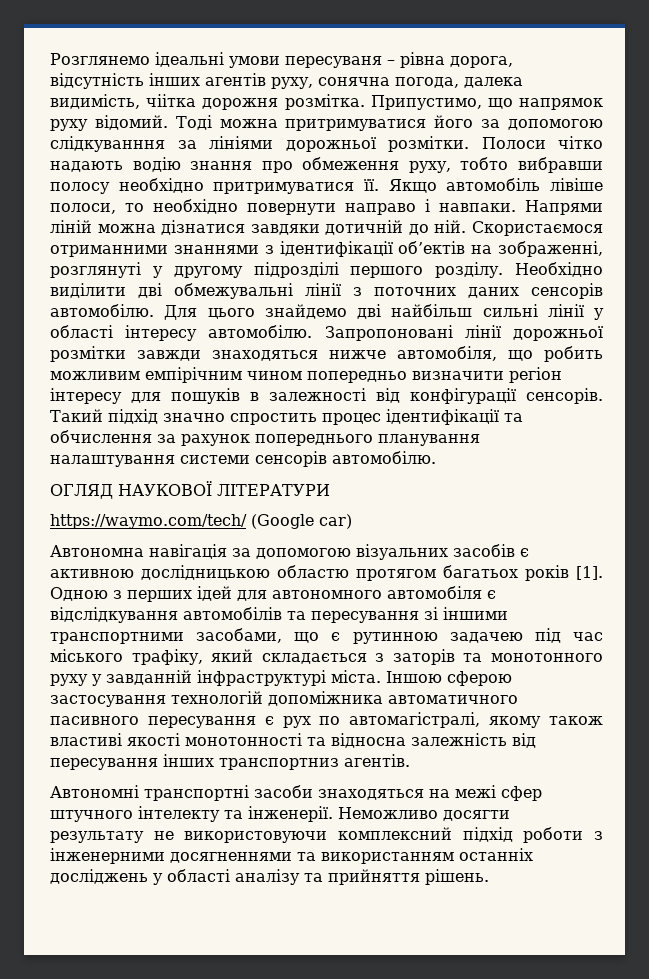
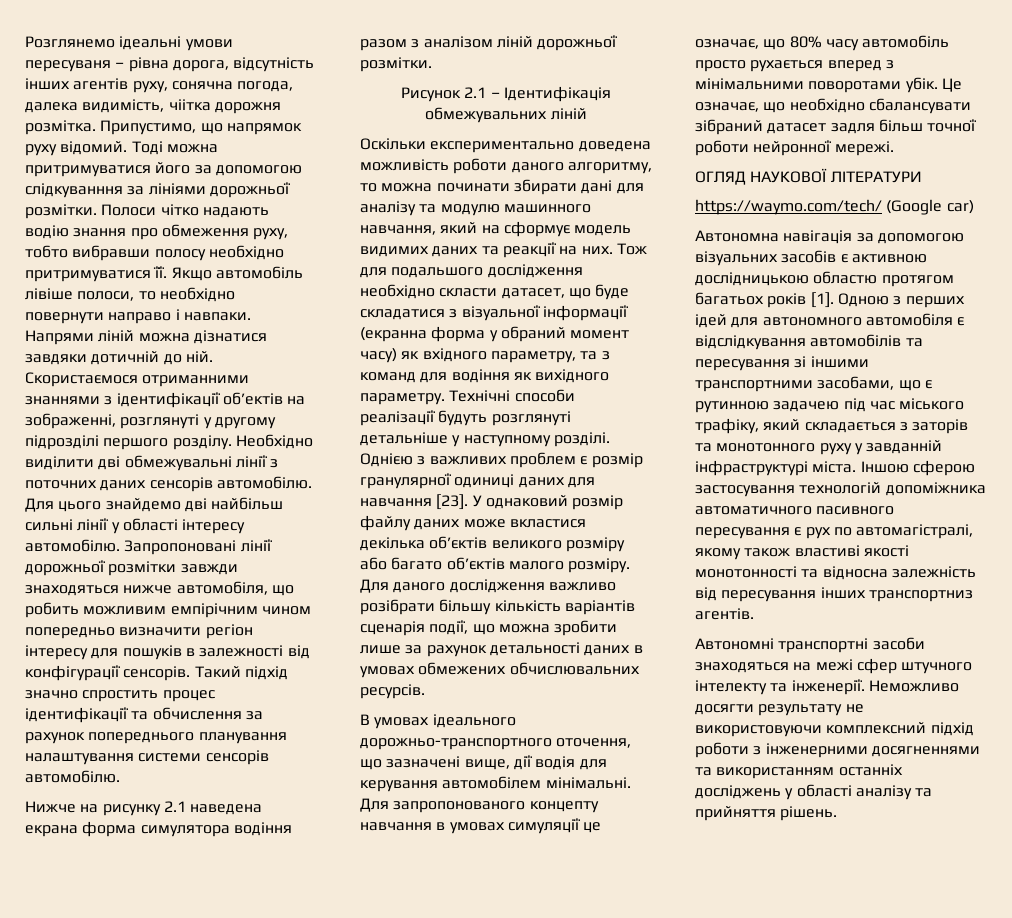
(436, 457) none -> [25,801,263,816] [25,821,292,837] [360,35,618,51] [360,57,432,72] [401,86,611,102] [425,107,587,123] [360,138,651,153] [360,158,652,174] [360,179,644,195] [360,201,591,216] [360,221,632,237] [360,242,647,258] [360,264,583,278] [360,284,630,300] [360,305,628,321] [360,326,630,342] [360,348,610,363] [360,369,610,383] [360,389,575,405] [360,410,571,426] [360,432,610,447] [360,452,643,468] [360,473,595,489] [360,494,624,510] [360,515,586,531] [360,536,625,552] [360,557,631,573] [360,579,616,593] [360,599,635,615] [360,620,618,636] [360,642,643,657] [360,662,640,678] [360,684,425,699] [360,714,516,729] [360,738,632,750] [360,755,607,770] [360,776,631,792] [360,798,599,813] [360,818,602,834] [695,35,950,51] [695,60,894,72] [695,77,962,93] [695,98,971,114] [695,119,977,135] [695,140,894,156] // Нижче на рисунку 2.1 наведена екрана форма симулятора водіння разом з аналізом ліній дорожньої розмітки. // Рисунок 2.1 – Ідентифікація обмежувальних ліній // Оскільки експериментально доведена можливість роботи даного алгоритму, то можна починати збирати дані для аналізу та модулю машинного навчання, який на сформує модель видимих даних та реакції на них. Тож для подальшого дослідження необхідно скласти датасет, що буде складатися з візуальної інформації (екранна форма у обраний момент часу) як вхідного параметру, та з команд для водіння як вихідного параметру. Технічні способи реалізації будуть розглянуті детальніше у наступному розділі. Однією з важливих проблем є розмір гранулярної одиниці даних для навчання [23]. У однаковий розмір файлу даних може вкластися декілька об’єктів великого розміру або багато об’єктів малого розміру. Для даного дослідження важливо розібрати більшу кількість варіантів сценарія події, що можна зробити лише за рахунок детальності даних в умовах обмежених обчислювальних ресурсів. // В умовах ідеального дорожньо-транспортного оточення, що зазначені вище, дії водія для керування автомобілем мінімальні. Для запропонованого концепту навчання в умовах симуляції це означає, що 80% часу автомобіль просто рухається вперед з мінімальними поворотами убік. Це означає, що необхідно сбалансувати зібраний датасет задля більш точної роботи нейронної мережі.

